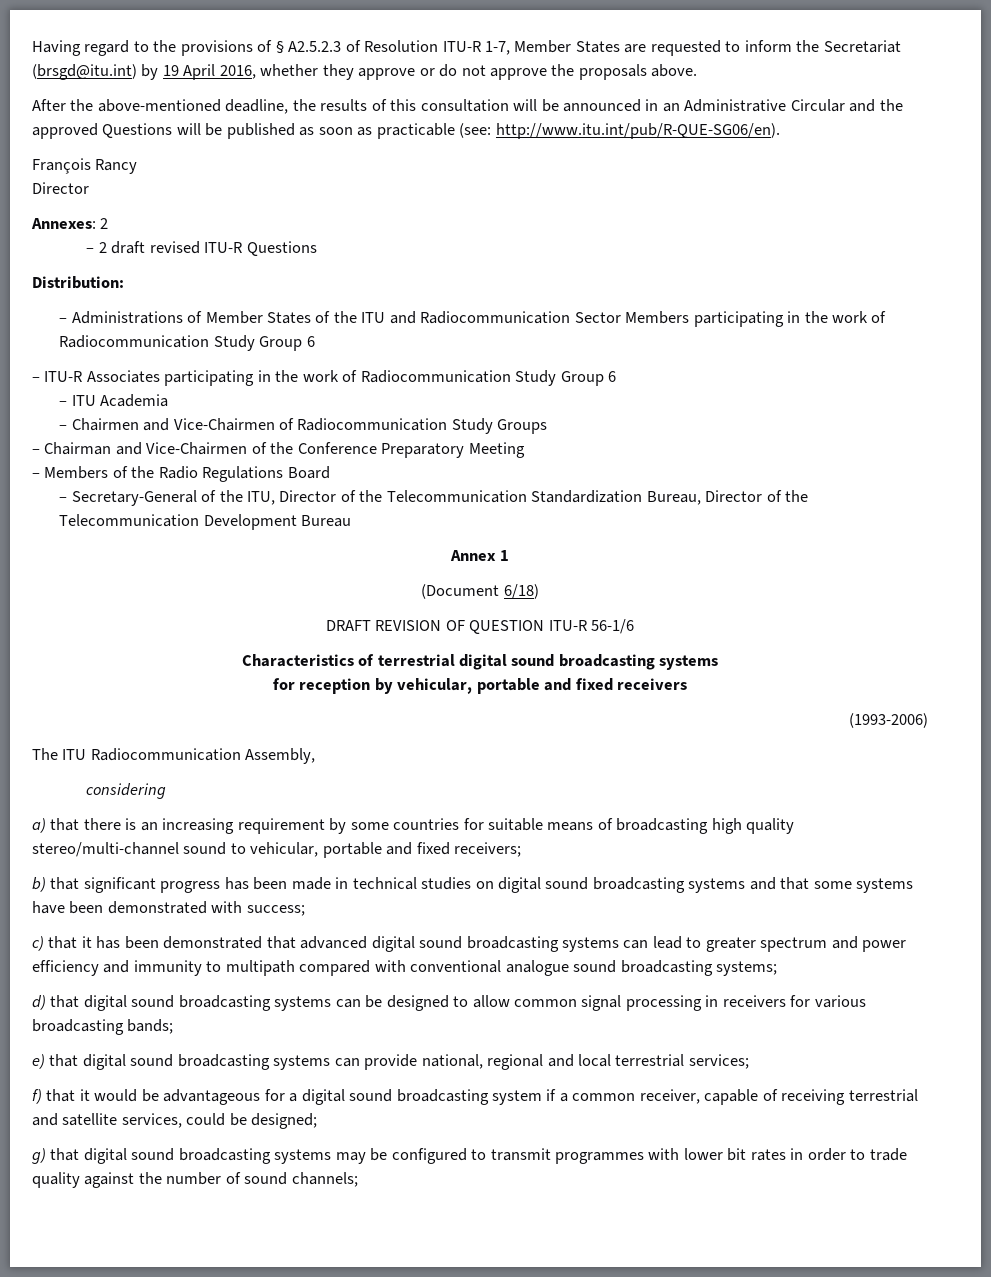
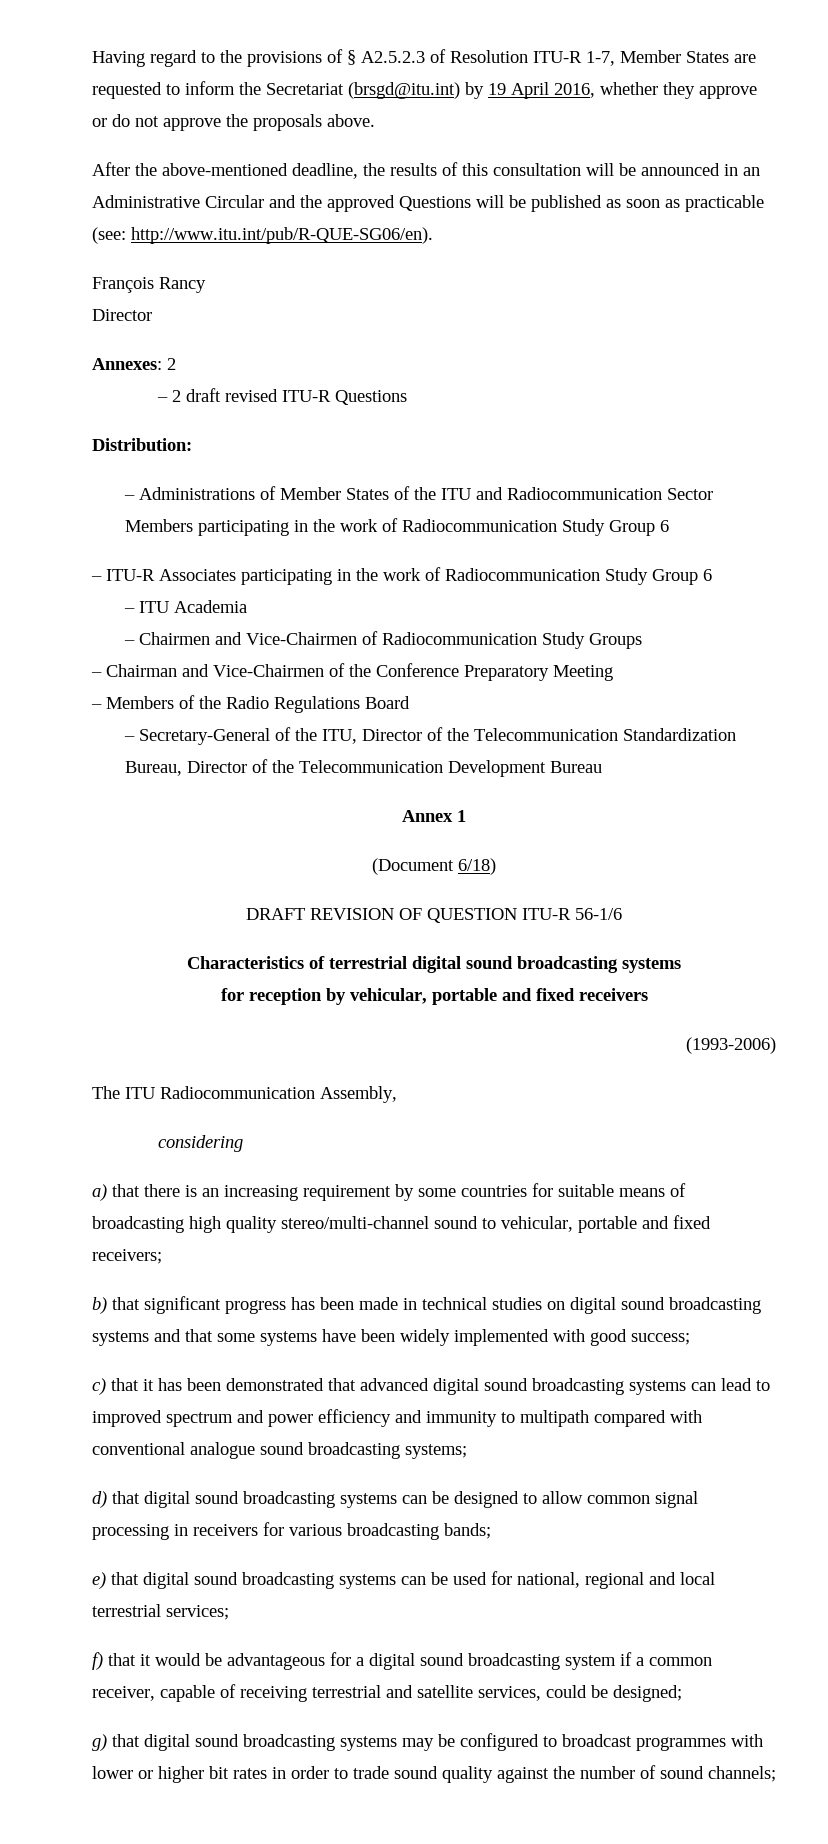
[107,901,243,914] demonstrated with -> [400,1329,627,1346] widely implemented with good
[705,937,756,952] greater -> [92,1410,162,1427] improved
[364,1054,418,1070] provide -> [431,1571,512,1585] be used for
[490,1148,551,1161] transmit -> [562,1734,632,1747] broadcast
(723, 1154) none -> [138,1766,204,1783] or higher
(907, 1154) none -> [394,1766,438,1779] sound

